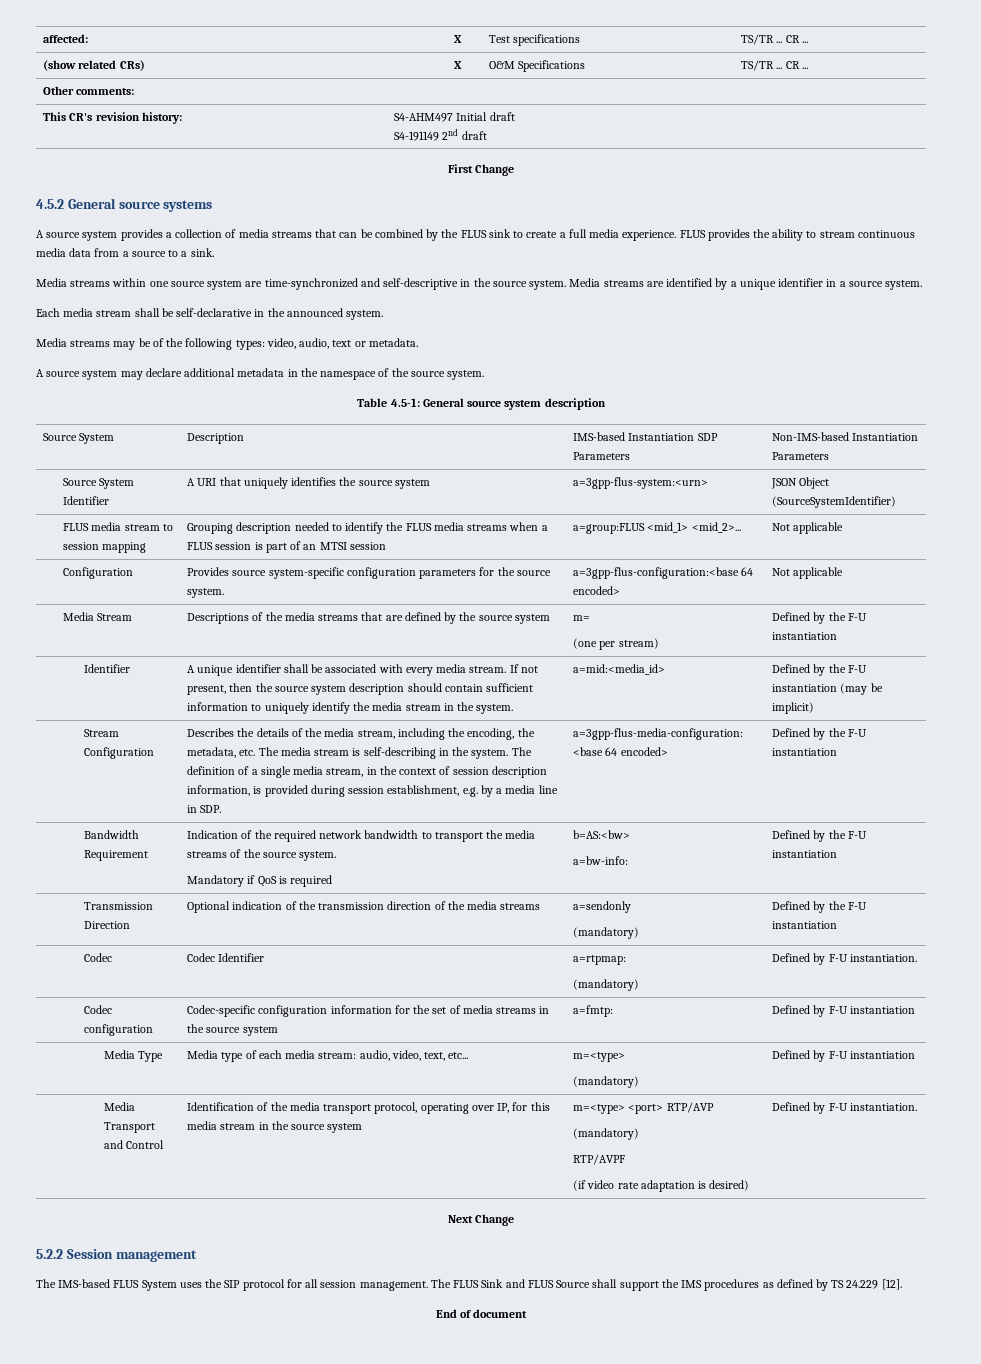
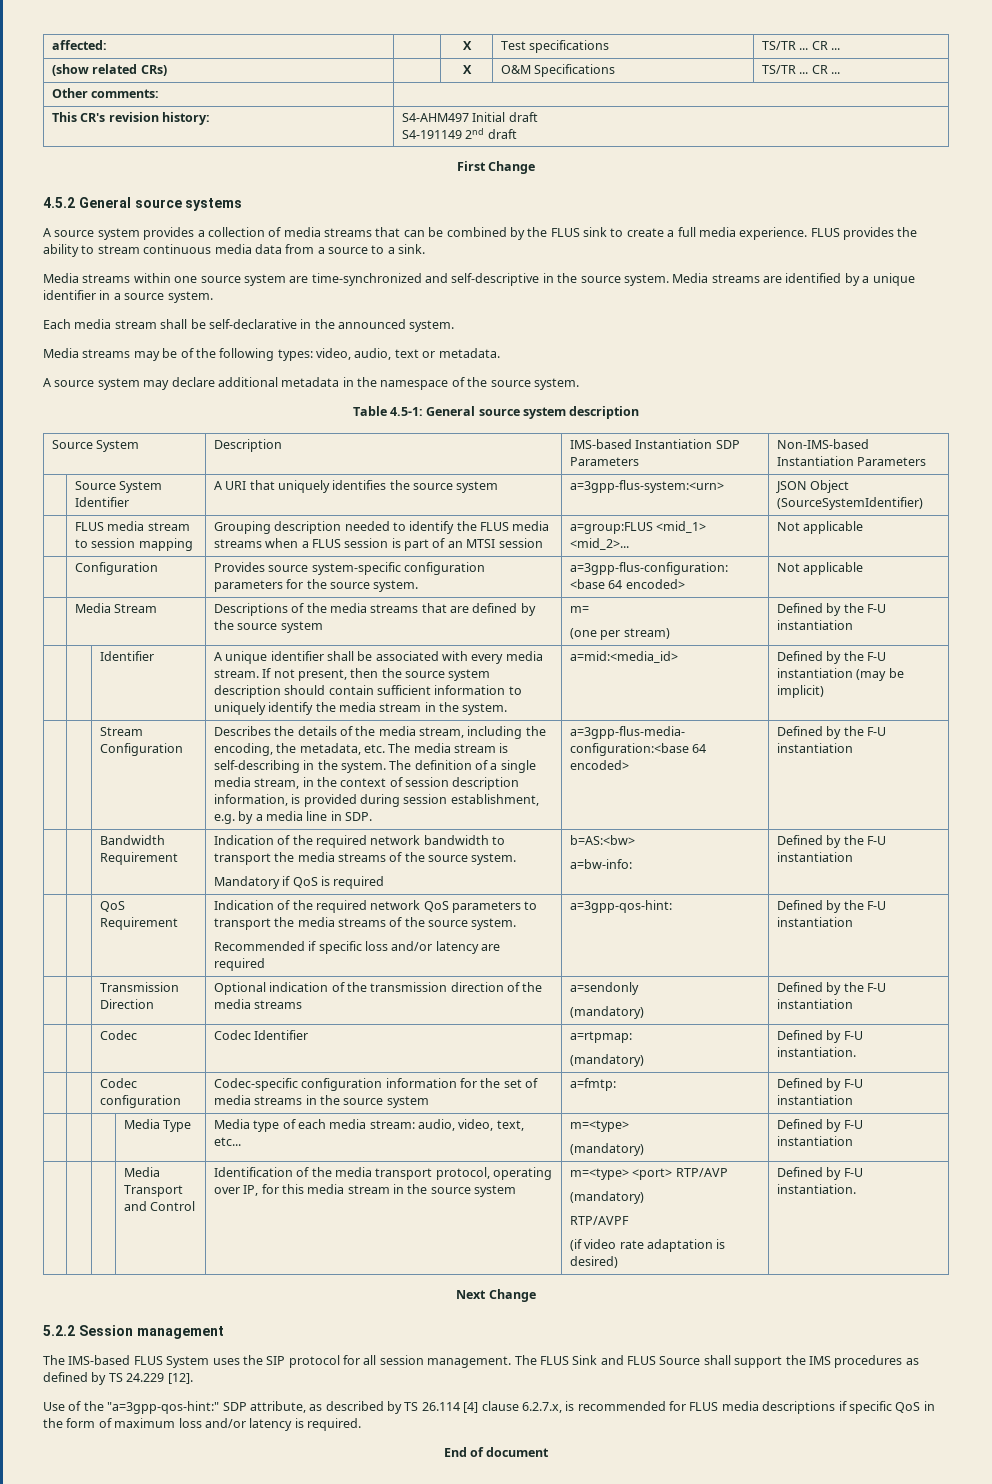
(838, 854) none -> [99,901,125,912] [99,917,178,930] [213,900,538,913] [213,917,517,930] [213,941,501,954] [213,958,265,971] [569,900,672,913] [776,900,886,913] [776,917,853,927] // | | QoS Requirement | Indication of the required network QoS parameters to transport the media streams of the source system. // Recommended if specific loss and/or latency are required | a=3gpp-qos-hint: | Defined by the F-U instantiation
(902, 1284) none -> [43,1401,935,1414] [43,1418,361,1431] // Use of the "a=3gpp-qos-hint:" SDP attribute, as described by TS 26.114 [4] clause 6.2.7.x, is recommended for FLUS media descriptions if specific QoS in the form of maximum loss and/or latency is required.

